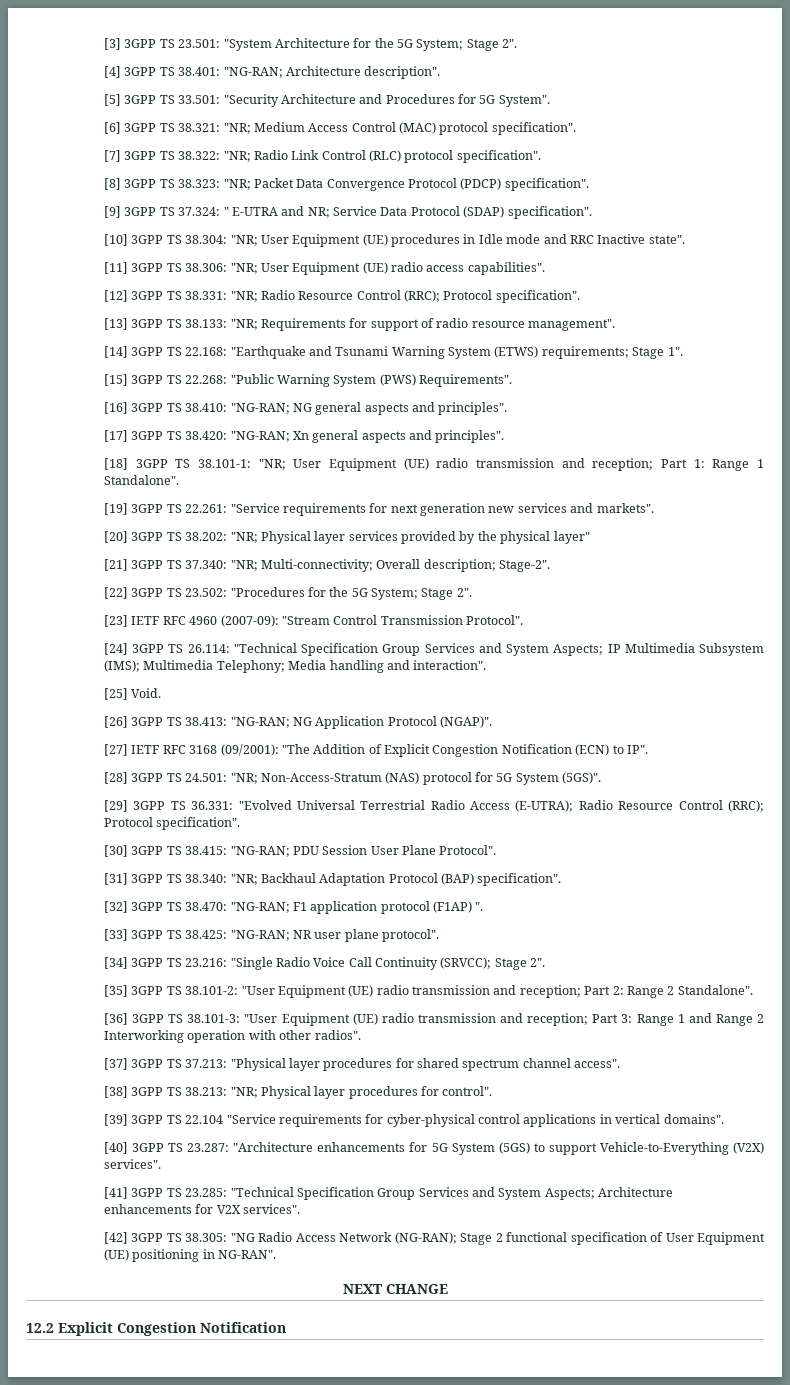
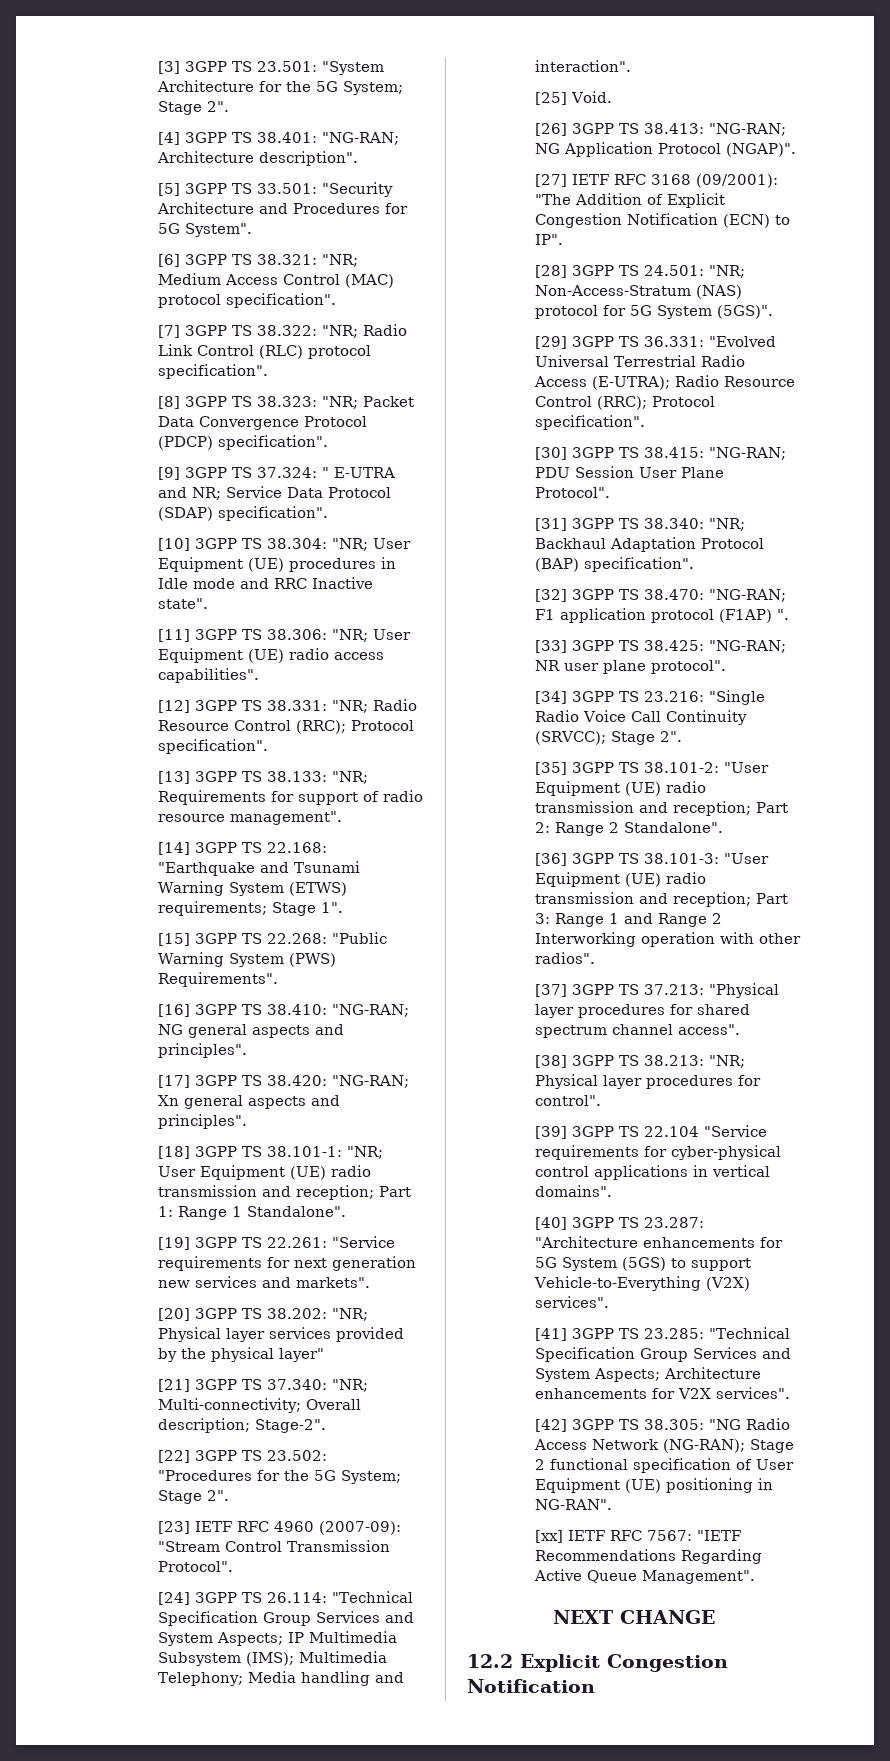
(277, 1254) none -> [534,1530,741,1543] [534,1549,762,1564] [533,1569,755,1584] // [xx] IETF RFC 7567: "IETF Recommendations Regarding Active Queue Management".

